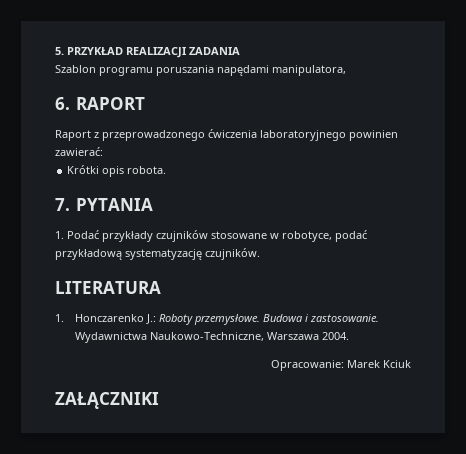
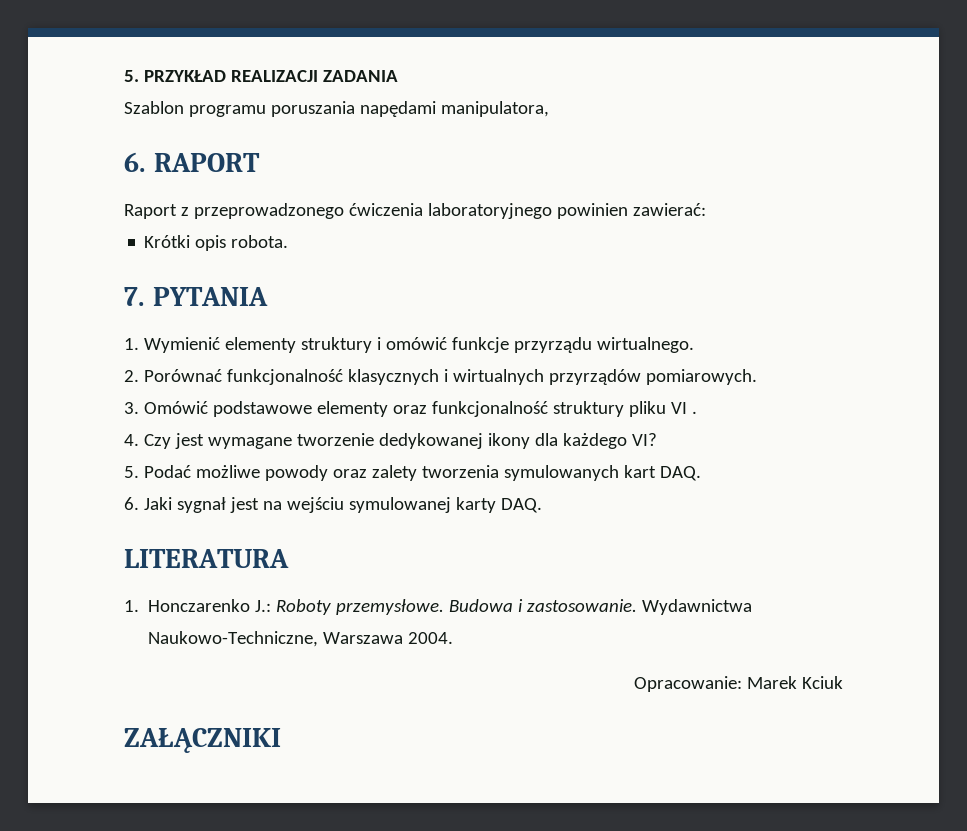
[67,230,367,242] [55,248,260,260] Podać przykłady czujników stosowane w robotyce, podać przykładową systematyzację czujników. -> [143,337,694,353] [124,369,757,385] [124,401,697,417] [124,433,657,449] [124,465,701,481] [124,497,542,513] Wymienić elementy struktury i omówić funkcje przyrządu wirtualnego. // 2. Porównać funkcjonalność klasycznych i wirtualnych przyrządów pomiarowych. // 3. Omówić podstawowe elementy oraz funkcjonalność struktury pliku VI . // 4. Czy jest wymagane tworzenie dedykowanej ikony dla każdego VI? // 5. Podać możliwe powody oraz zalety tworzenia symulowanych kart DAQ. // 6. Jaki sygnał jest na wejściu symulowanej karty DAQ.

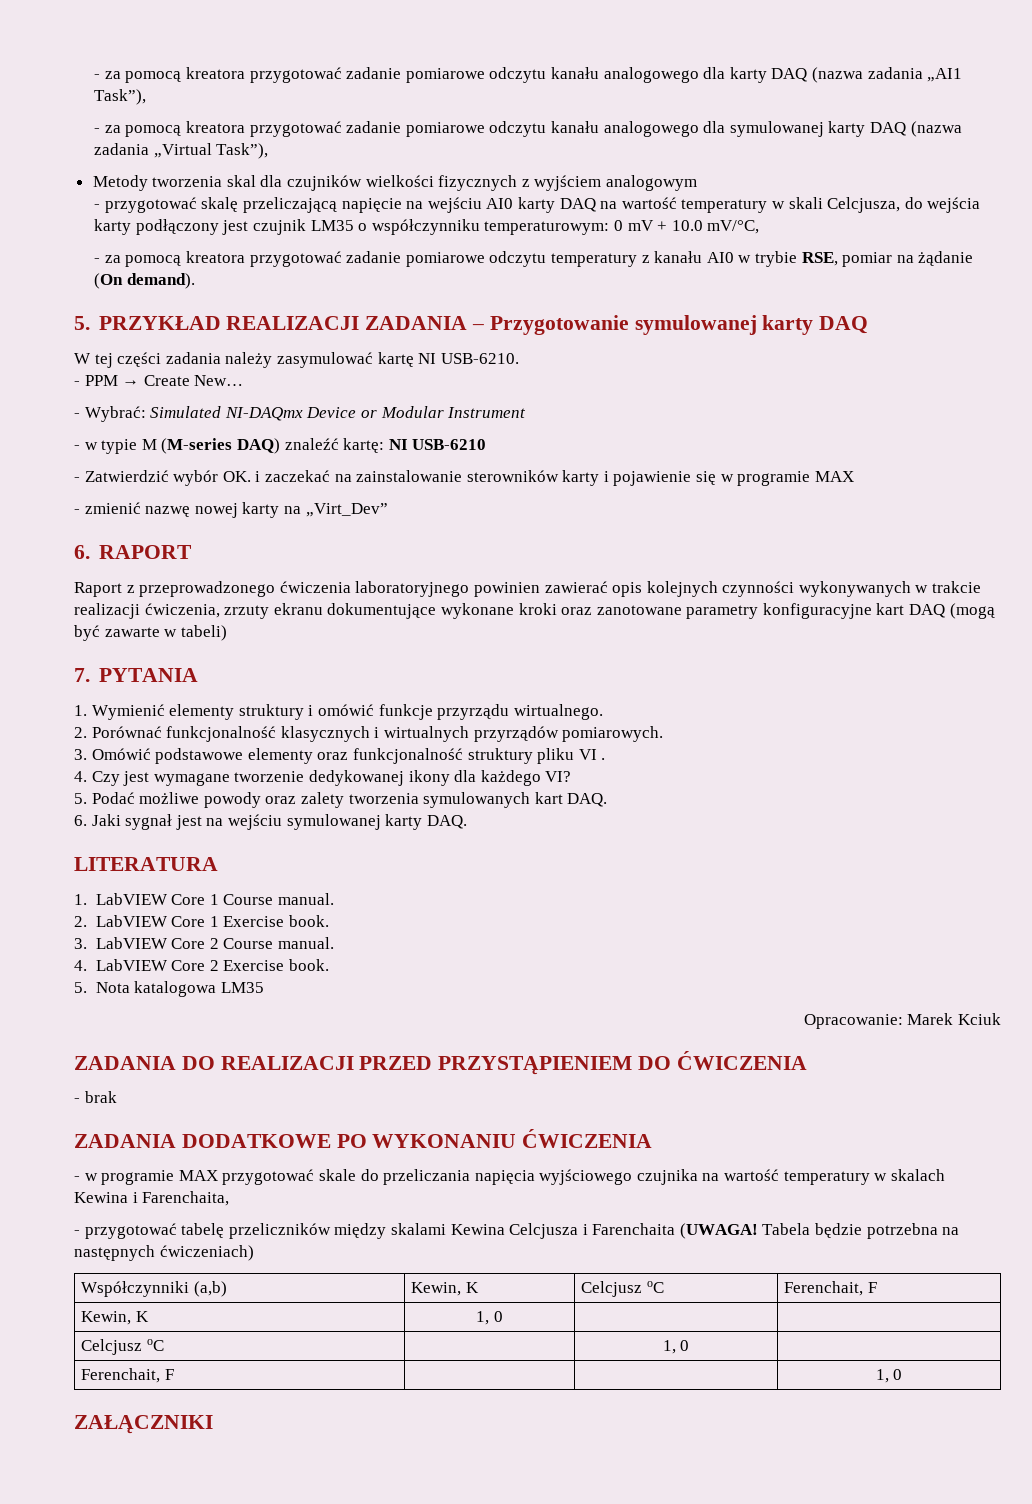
[124,70,398,82] [124,101,549,117] 5. PRZYKŁAD REALIZACJI ZADANIA // Szablon programu poruszania napędami manipulatora, -> [94,67,963,83] [94,89,147,105] [94,121,962,137] [94,143,269,159] [92,175,698,191] [94,197,981,213] [94,219,760,235] [94,251,974,267] [94,273,195,289] [74,315,869,335] [74,352,519,368] [74,375,244,386] [74,406,527,422] [74,438,487,454] [74,470,854,486] [74,502,388,518] - za pomocą kreatora przygotować zadanie pomiarowe odczytu kanału analogowego dla karty DAQ (nazwa zadania „AI1 Task”), // - za pomocą kreatora przygotować zadanie pomiarowe odczytu kanału analogowego dla symulowanej karty DAQ (nazwa zadania „Virtual Task”), // Metody tworzenia skal dla czujników wielkości fizycznych z wyjściem analogowym // - przygotować skalę przeliczającą napięcie na wejściu AI0 karty DAQ na wartość temperatury w skali Celcjusza, do wejścia karty podłączony jest czujnik LM35 o współczynniku temperaturowym: 0 mV + 10.0 mV/°C, // - za pomocą kreatora przygotować zadanie pomiarowe odczytu temperatury z kanału AI0 w trybie RSE, pomiar na żądanie (On demand). // 5. PRZYKŁAD REALIZACJI ZADANIA – Przygotowanie symulowanej karty DAQ // W tej części zadania należy zasymulować kartę NI USB-6210. // - PPM → Create New… // - Wybrać: Simulated NI-DAQmx Device or Modular Instrument // - w typie M (M-series DAQ) znaleźć kartę: NI USB-6210 // - Zatwierdzić wybór OK. i zaczekać na zainstalowanie sterowników karty i pojawienie się w programie MAX // - zmienić nazwę nowej karty na „Virt_Dev”
[632,203,706,216] [144,235,289,251] zawierać: // Krótki opis robota. -> [544,581,982,597] [74,603,995,619] [74,625,227,641] zawierać opis kolejnych czynności wykonywanych w trakcie realizacji ćwiczenia, zrzuty ekranu dokumentujące wykonane kroki oraz zanotowane parametry konfiguracyjne kart DAQ (mogą być zawarte w tabeli)
[148,599,753,615] [148,631,454,647] [634,676,843,692] Honczarenko J.: Roboty przemysłowe. Budowa i zastosowanie. Wydawnictwa Naukowo-Techniczne, Warszawa 2004. // Opracowanie: Marek Kciuk -> [95,893,334,905] [74,915,329,927] [74,937,334,949] [74,959,329,971] [74,981,264,997] [803,1013,1001,1029] [74,1051,807,1075] [74,1091,117,1103] [74,1129,653,1148] [74,1169,945,1185] [74,1191,230,1206] [74,1223,960,1239] [74,1245,254,1261] [81,1281,227,1297] [411,1282,479,1296] [581,1281,664,1297] [784,1281,877,1296] [81,1311,149,1325] [476,1311,503,1325] [81,1339,164,1355] [662,1340,690,1354] [81,1368,174,1383] [875,1369,903,1383] LabVIEW Core 1 Course manual. // 2. LabVIEW Core 1 Exercise book. // 3. LabVIEW Core 2 Course manual. // 4. LabVIEW Core 2 Exercise book. // 5. Nota katalogowa LM35 // Opracowanie: Marek Kciuk // ZADANIA DO REALIZACJI PRZED PRZYSTĄPIENIEM DO ĆWICZENIA // - brak // ZADANIA DODATKOWE PO WYKONANIU ĆWICZENIA // - w programie MAX przygotować skale do przeliczania napięcia wyjściowego czujnika na wartość temperatury w skalach Kewina i Farenchaita, // - przygotować tabelę przeliczników między skalami Kewina Celcjusza i Farenchaita (UWAGA! Tabela będzie potrzebna na następnych ćwiczeniach) // Współczynniki (a,b) | Kewin, K | Celcjusz oC | Ferenchait, F // Kewin, K | 1, 0 | | // Celcjusz oC | | 1, 0 | // Ferenchait, F | | | 1, 0

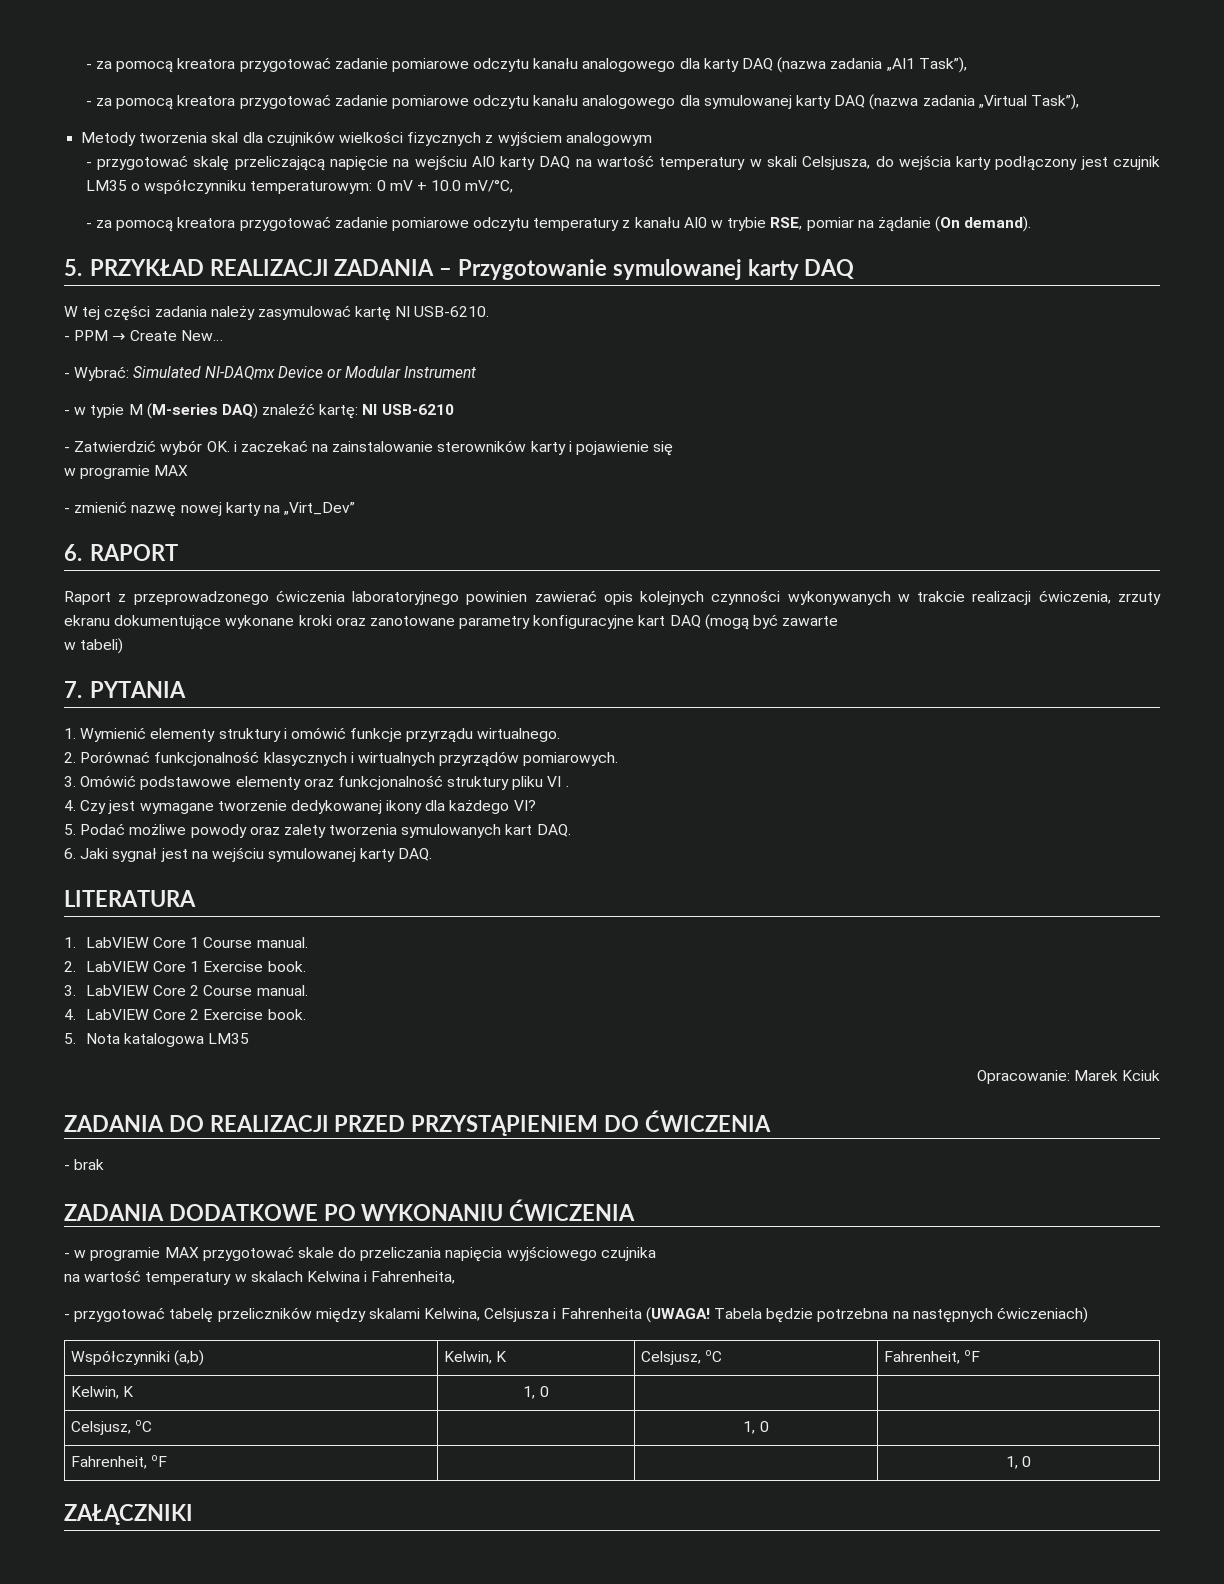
[827,197,901,213] Celcjusza, -> [802,156,871,170] Celsjusza,
(717, 478) none -> (674, 448) //
(160, 632) none -> (839, 621) //
(698, 1177) none -> (656, 1254) //
[74,1191,230,1206] Kewina i Farenchaita, -> [306,1271,456,1284] Kelwina i Fahrenheita,
[450,1223,676,1239] Kewina Celcjusza i Farenchaita -> [424,1308,642,1322] Kelwina, Celsjusza i Fahrenheita
[411,1282,479,1296] [581,1281,664,1297] [784,1281,877,1296] [81,1311,132,1325] Kewin, K | Celcjusz oC | Ferenchait, F // Kewin, -> [443,1351,508,1364] [640,1350,723,1365] [883,1350,981,1364] [70,1386,119,1399] Kelwin, K | Celsjusz, oC | Fahrenheit, oF // Kelwin,
[81,1339,143,1355] Celcjusz -> [70,1421,131,1435] Celsjusz,
[81,1368,174,1383] Ferenchait, F -> [70,1455,168,1469] Fahrenheit, oF

